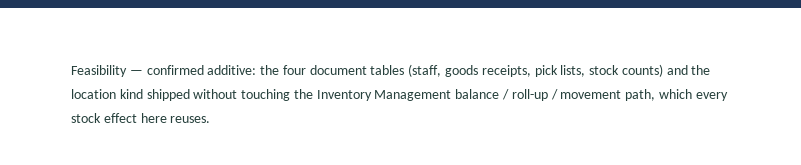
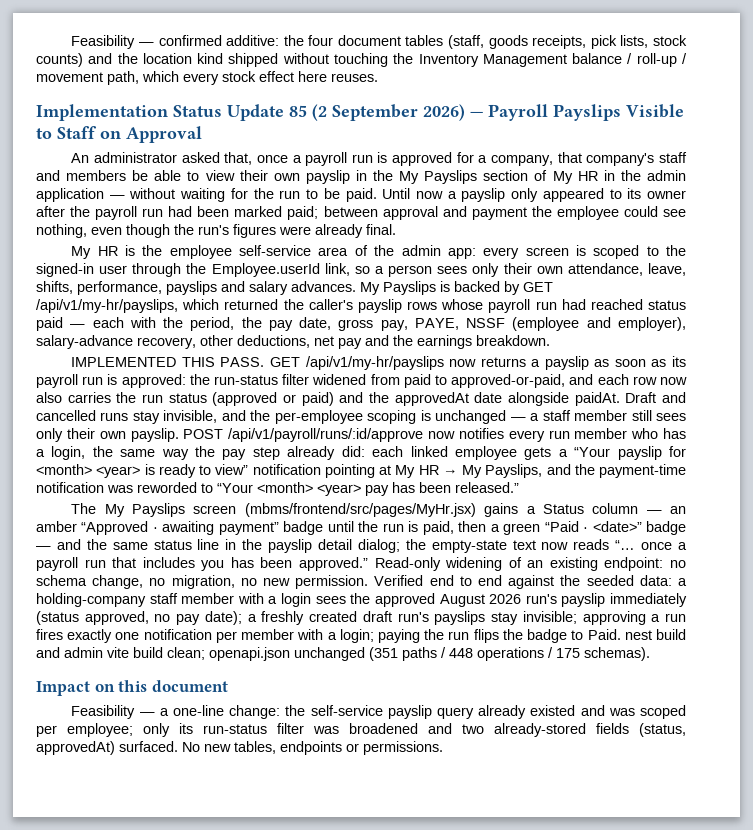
(211, 119) none -> [36,104,684,121] [36,126,202,143] [71,152,687,166] [36,170,686,184] [36,188,686,202] [36,206,687,220] [36,224,396,238] [71,245,686,259] [36,263,687,277] [36,281,553,295] [36,299,686,313] [36,317,686,331] [36,335,550,349] [71,356,686,370] [36,374,688,388] [36,392,686,406] [36,410,686,424] [36,428,687,442] [36,446,686,460] [36,464,686,478] [36,482,519,496] [71,503,687,517] [36,521,687,535] [36,539,688,553] [36,557,686,571] [36,575,688,589] [36,593,688,607] [36,611,687,625] [36,629,686,643] [36,647,650,661] [36,680,228,696] [71,705,686,719] [36,723,686,737] [36,741,443,755] // Implementation Status Update 85 (2 September 2026) — Payroll Payslips Visible to Staff on Approval // An administrator asked that, once a payroll run is approved for a company, that company's staff and members be able to view their own payslip in the My Payslips section of My HR in the admin application — without waiting for the run to be paid. Until now a payslip only appeared to its owner after the payroll run had been marked paid; between approval and payment the employee could see nothing, even though the run's figures were already final. // My HR is the employee self-service area of the admin app: every screen is scoped to the signed-in user through the Employee.userId link, so a person sees only their own attendance, leave, shifts, performance, payslips and salary advances. My Payslips is backed by GET /api/v1/my-hr/payslips, which returned the caller's payslip rows whose payroll run had reached status paid — each with the period, the pay date, gross pay, PAYE, NSSF (employee and employer), salary-advance recovery, other deductions, net pay and the earnings breakdown. // IMPLEMENTED THIS PASS. GET /api/v1/my-hr/payslips now returns a payslip as soon as its payroll run is approved: the run-status filter widened from paid to approved-or-paid, and each row now also carries the run status (approved or paid) and the approvedAt date alongside paidAt. Draft and cancelled runs stay invisible, and the per-employee scoping is unchanged — a staff member still sees only their own payslip. POST /api/v1/payroll/runs/:id/approve now notifies every run member who has a login, the same way the pay step already did: each linked employee gets a “Your payslip for <month> <year> is ready to view” notification pointing at My HR → My Payslips, and the payment-time notification was reworded to “Your <month> <year> pay has been released.” // The My Payslips screen (mbms/frontend/src/pages/MyHr.jsx) gains a Status column — an amber “Approved · awaiting payment” badge until the run is paid, then a green “Paid · <date>” badge — and the same status line in the payslip detail dialog; the empty-state text now reads “… once a payroll run that includes you has been approved.” Read-only widening of an existing endpoint: no schema change, no migration, no new permission. Verified end to end against the seeded data: a holding-company staff member with a login sees the approved August 2026 run's payslip immediately (status approved, no pay date); a freshly created draft run's payslips stay invisible; approving a run fires exactly one notification per member with a login; paying the run flips the badge to Paid. nest build and admin vite build clean; openapi.json unchanged (351 paths / 448 operations / 175 schemas). // Impact on this document // Feasibility — a one-line change: the self-service payslip query already existed and was scoped per employee; only its run-status filter was broadened and two already-stored fields (status, approvedAt) surfaced. No new tables, endpoints or permissions.

